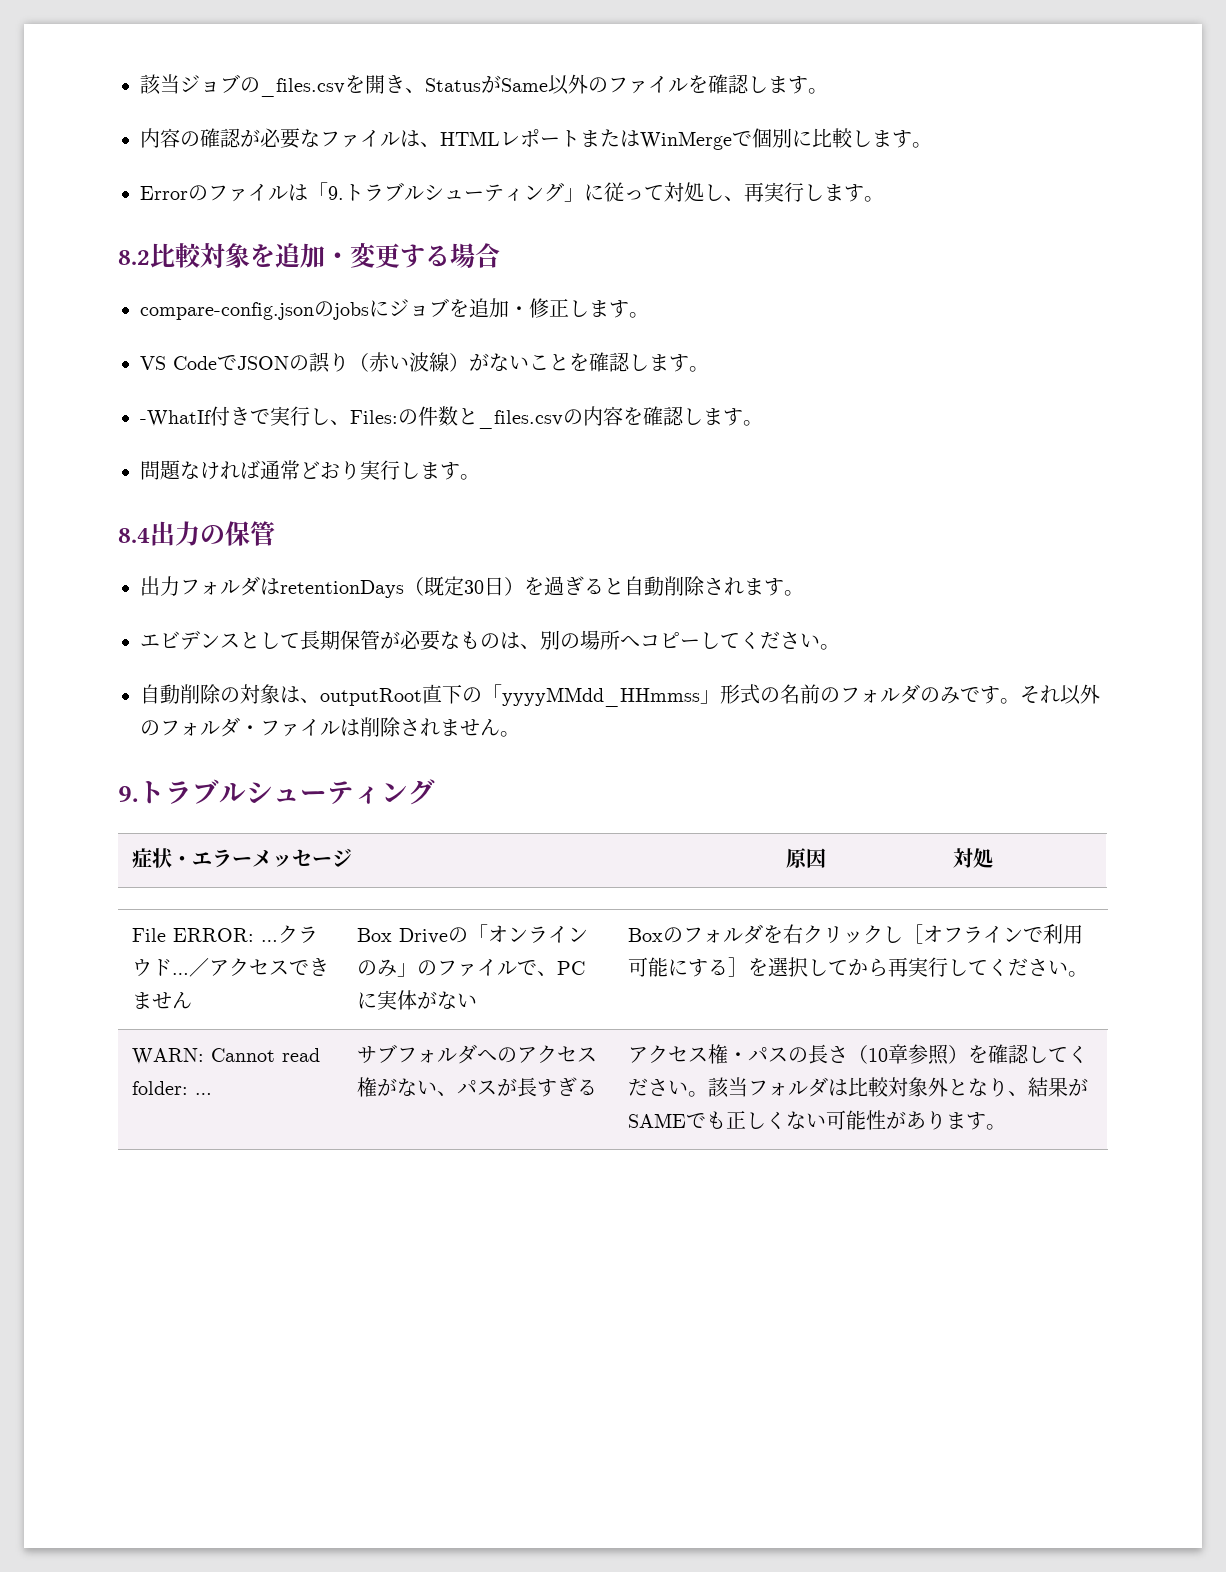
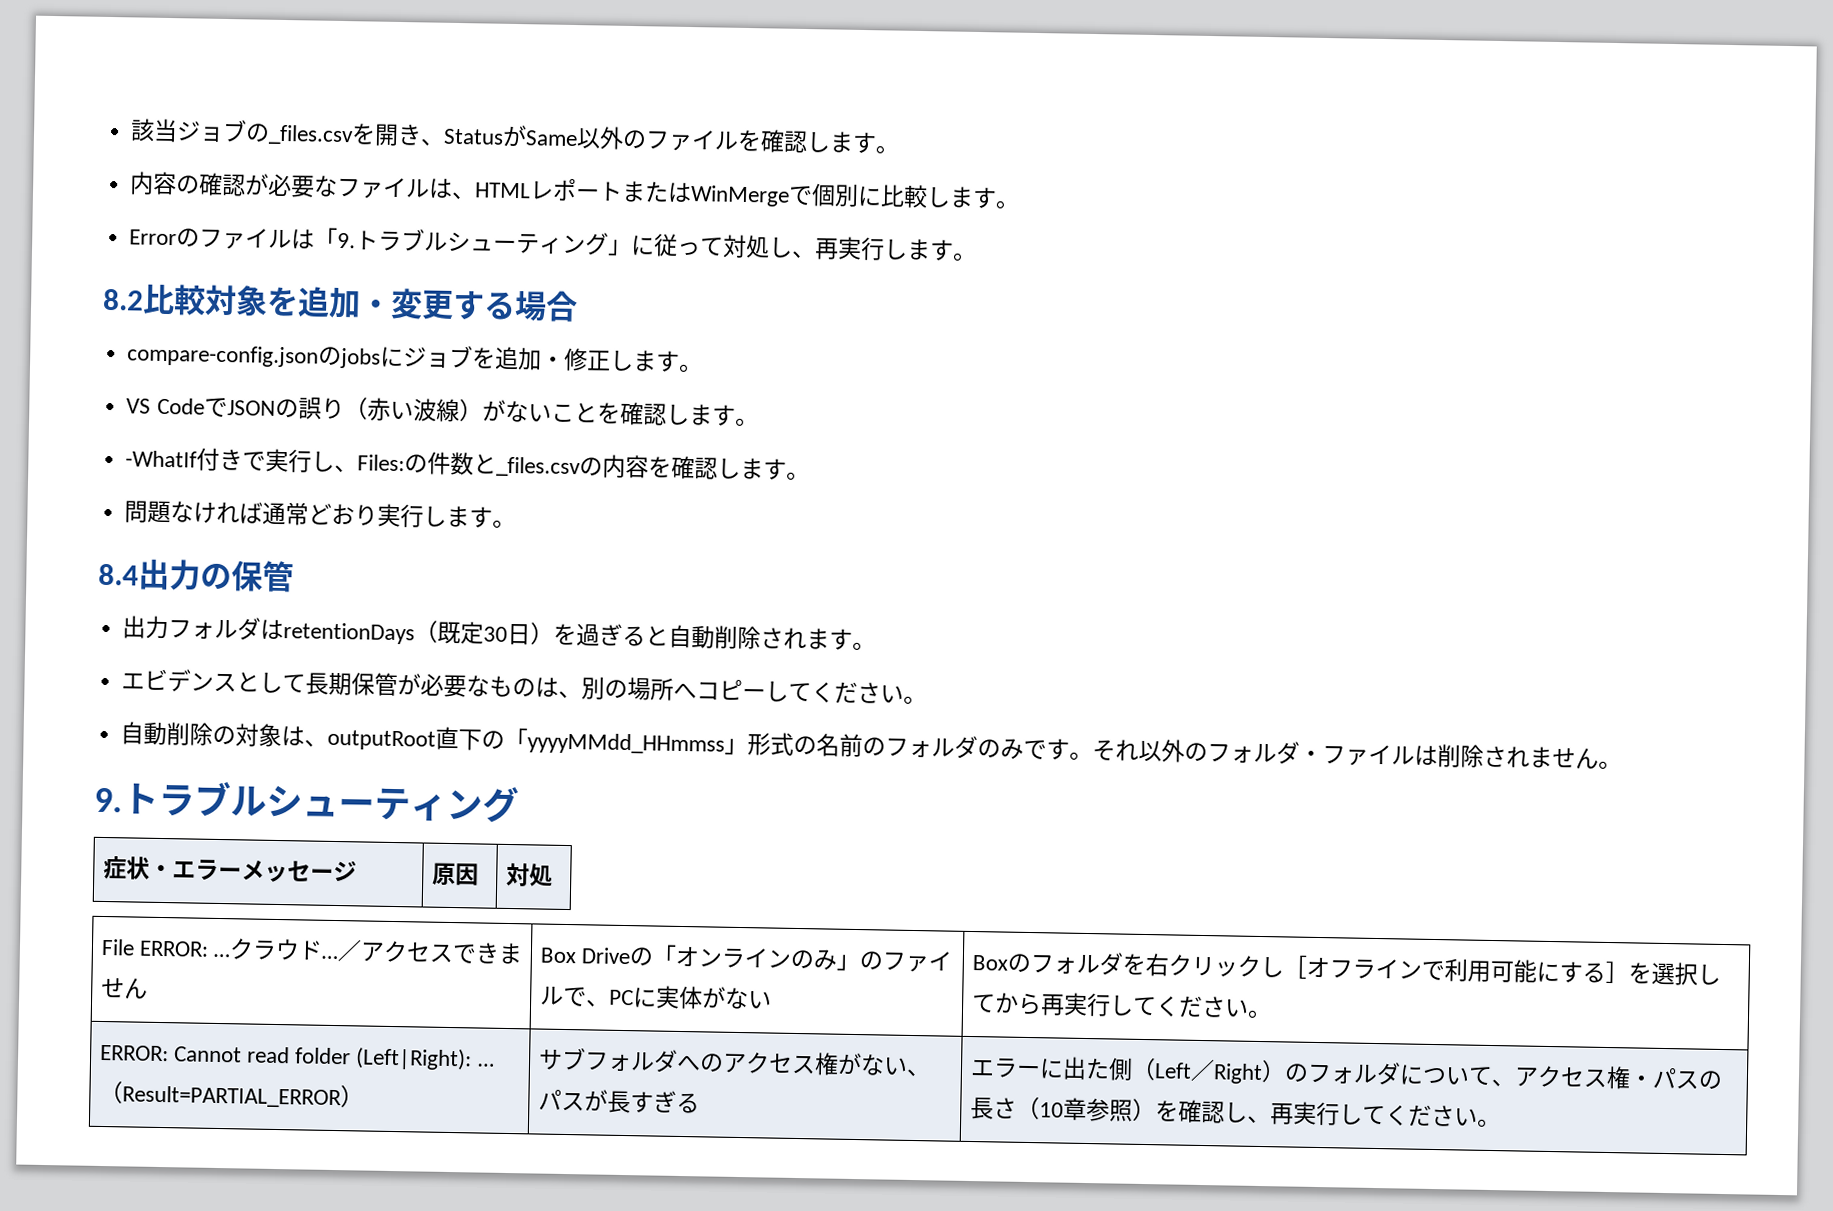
[132,1048,205,1065] WARN: -> [99,1044,169,1062] ERROR:
[132,1081,213,1095] folder: … -> [294,1047,495,1071] [98,1080,364,1109] folder (Left|Right): …（Result=PARTIAL_ERROR）
(598, 1087) none -> [969,1056,1515,1087] エラーに出た側（Left／Right）のフォルダについて、
[1048,1045,1089,1063] [628,1077,1089,1098] [628,1110,1007,1130] てください。該当フォルダは比較対象外となり、結果がSAMEでも正しくない可能性があります。 -> [1246,1101,1501,1128] 、再実行してください。

